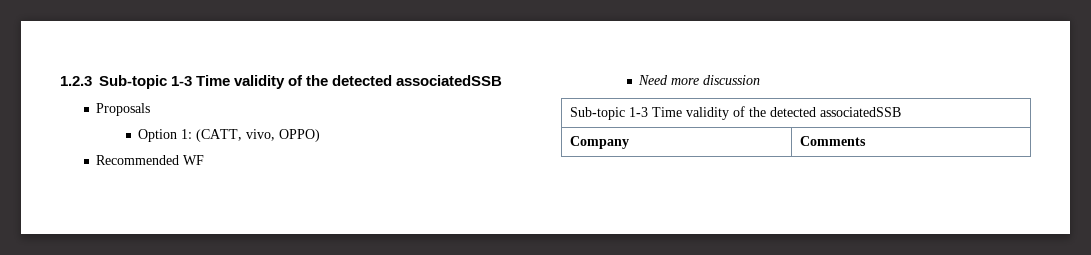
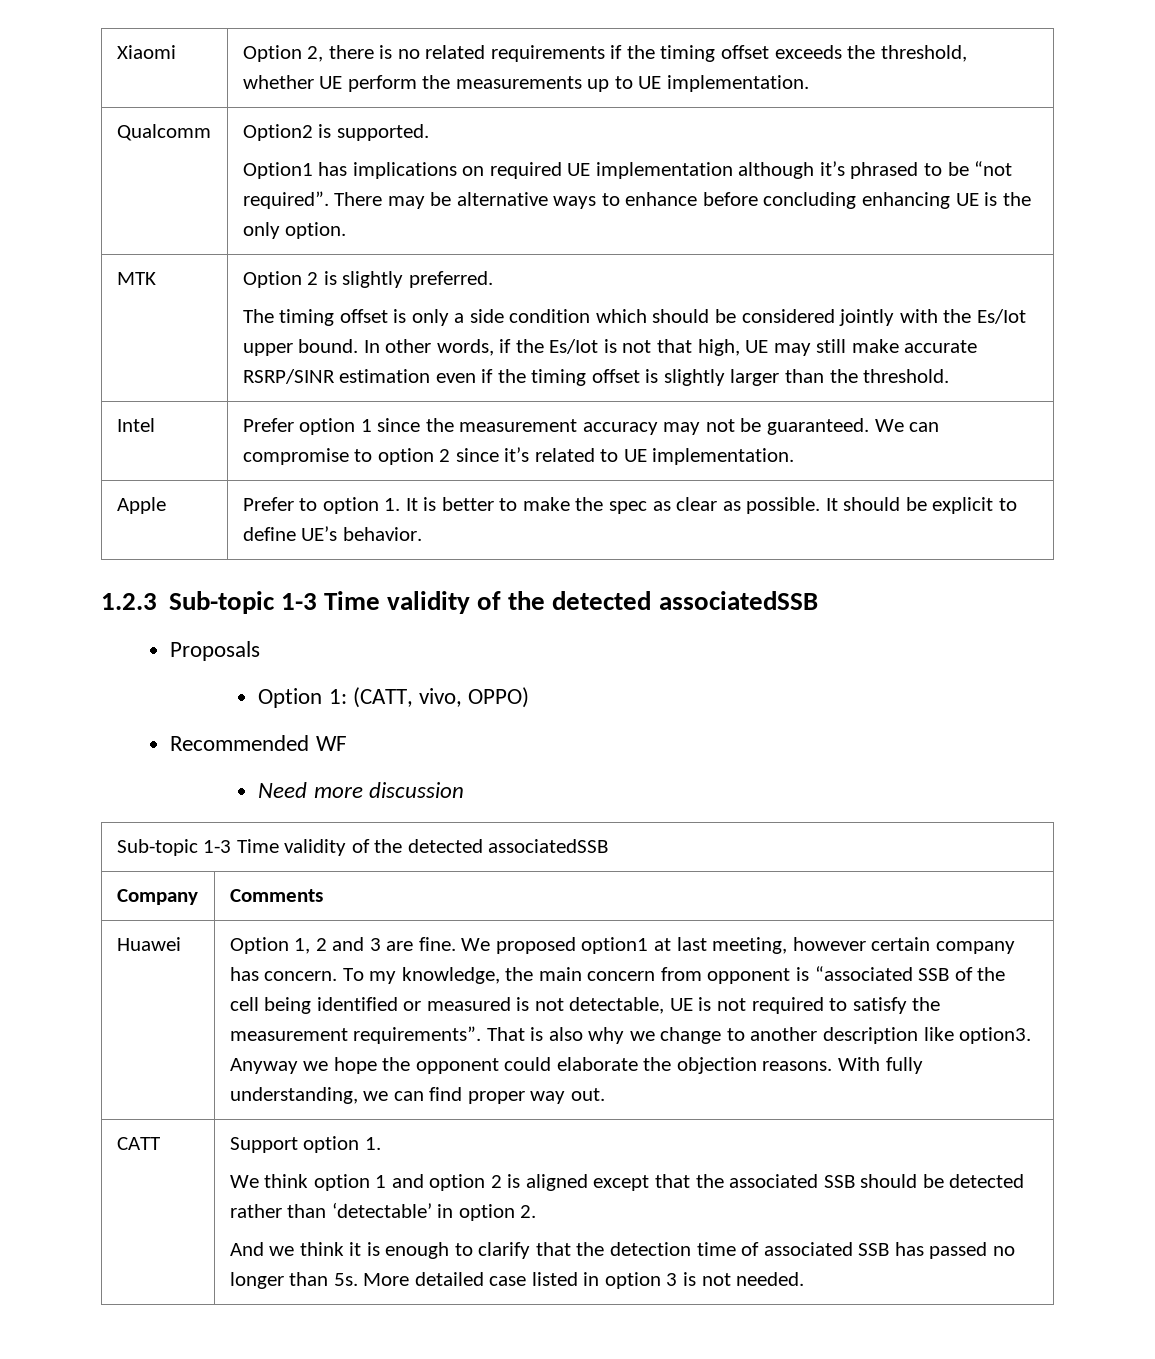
(60, 81) none -> [116,45,176,59] [242,45,967,62] [242,75,809,92] [116,124,211,141] [242,124,429,141] [242,161,1013,179] [242,191,1031,209] [242,222,347,239] [116,272,156,285] [242,271,493,288] [242,309,1026,326] [242,339,978,356] [242,369,950,386] [116,418,155,432] [242,418,940,435] [242,447,795,465] [116,497,166,514] [242,497,1017,514] [242,526,422,541] Xiaomi | Option 2, there is no related requirements if the timing offset exceeds the threshold, whether UE perform the measurements up to UE implementation. // Qualcomm | Option2 is supported. // Option1 has implications on required UE implementation although it’s phrased to be “not required”. There may be alternative ways to enhance before concluding enhancing UE is the only option. // MTK | Option 2 is slightly preferred. // The timing offset is only a side condition which should be considered jointly with the Es/Iot upper bound. In other words, if the Es/Iot is not that high, UE may still make accurate RSRP/SINR estimation even if the timing offset is slightly larger than the threshold. // Intel | Prefer option 1 since the measurement accuracy may not be guaranteed. We can compromise to option 2 since it’s related to UE implementation. // Apple | Prefer to option 1. It is better to make the spec as clear as possible. It should be explicit to define UE’s behavior. //
(866, 141) none -> [116,937,181,951] [229,937,1015,954] [229,966,1006,984] [229,997,941,1014] [229,1026,1032,1044] [229,1057,923,1074] [229,1087,605,1104] [116,1137,160,1150] [229,1136,381,1153] [229,1174,1025,1191] [229,1202,537,1221] [229,1242,1015,1259] [229,1272,805,1289] // Huawei | Option 1, 2 and 3 are fine. We proposed option1 at last meeting, however certain company has concern. To my knowledge, the main concern from opponent is “associated SSB of the cell being identified or measured is not detectable, UE is not required to satisfy the measurement requirements”. That is also why we change to another description like option3. Anyway we hope the opponent could elaborate the objection reasons. With fully understanding, we can find proper way out. // CATT | Support option 1. // We think option 1 and option 2 is aligned except that the associated SSB should be detected rather than ‘detectable’ in option 2. // And we think it is enough to clarify that the detection time of associated SSB has passed no longer than 5s. More detailed case listed in option 3 is not needed.

